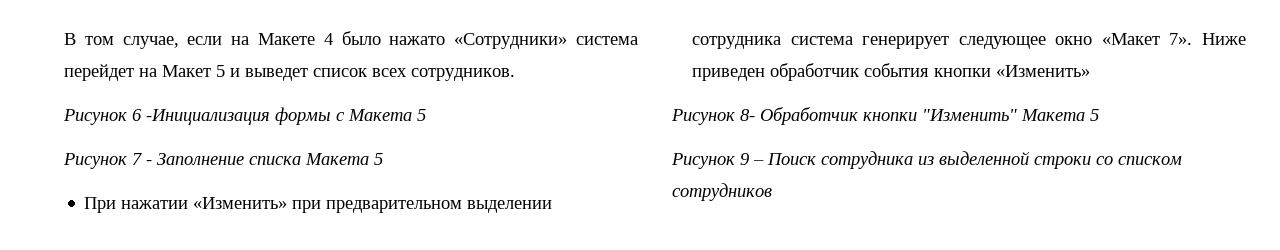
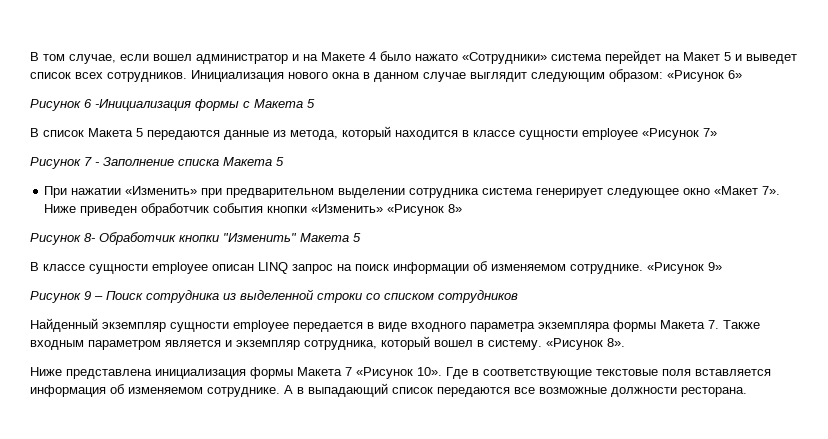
(223, 40) none -> [153,54,299,64] вошел администратор и
(515, 74) none -> [191,69,742,82] Инициализация нового окна в данном случае выглядит следующим образом: «Рисунок 6»
(426, 115) none -> [30,126,717,140] // В список Макета 5 передаются данные из метода, который находится в классе сущности employee «Рисунок 7»
(1091, 71) none -> [387,204,463,216] «Рисунок 8»
(1099, 115) none -> [30,261,722,274] // В классе сущности employee описан LINQ запрос на поиск информации об изменяемом сотруднике. «Рисунок 9»
(772, 192) none -> [30,318,760,332] [30,336,625,350] [30,367,771,379] [30,383,747,397] // Найденный экземпляр сущности employee передается в виде входного параметра экземпляра формы Макета 7. Также входным параметром является и экземпляр сотрудника, который вошел в систему. «Рисунок 8». // Ниже представлена инициализация формы Макета 7 «Рисунок 10». Где в соответствующие текстовые поля вставляется информация об изменяемом сотруднике. А в выпадающий список передаются все возможные должности ресторана.

